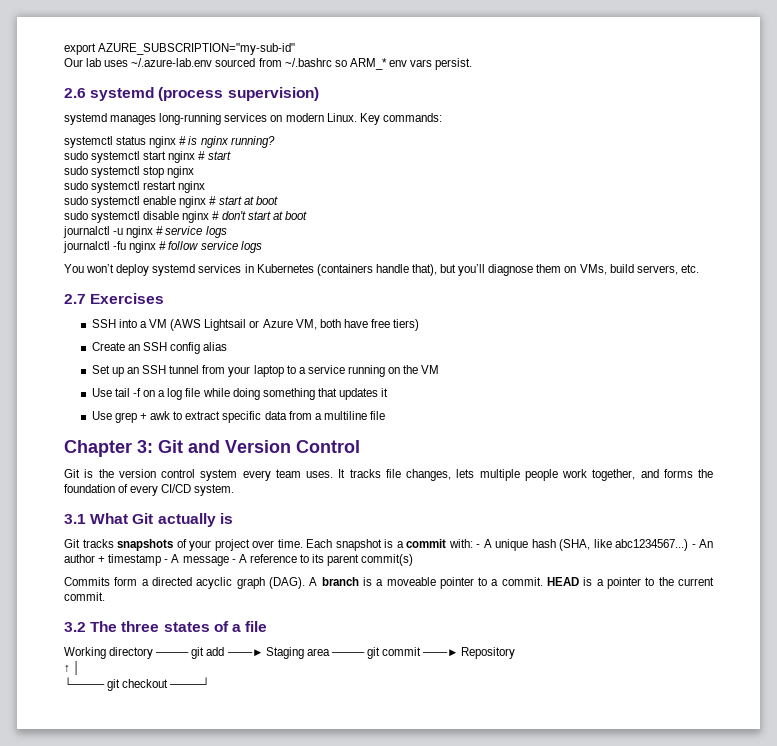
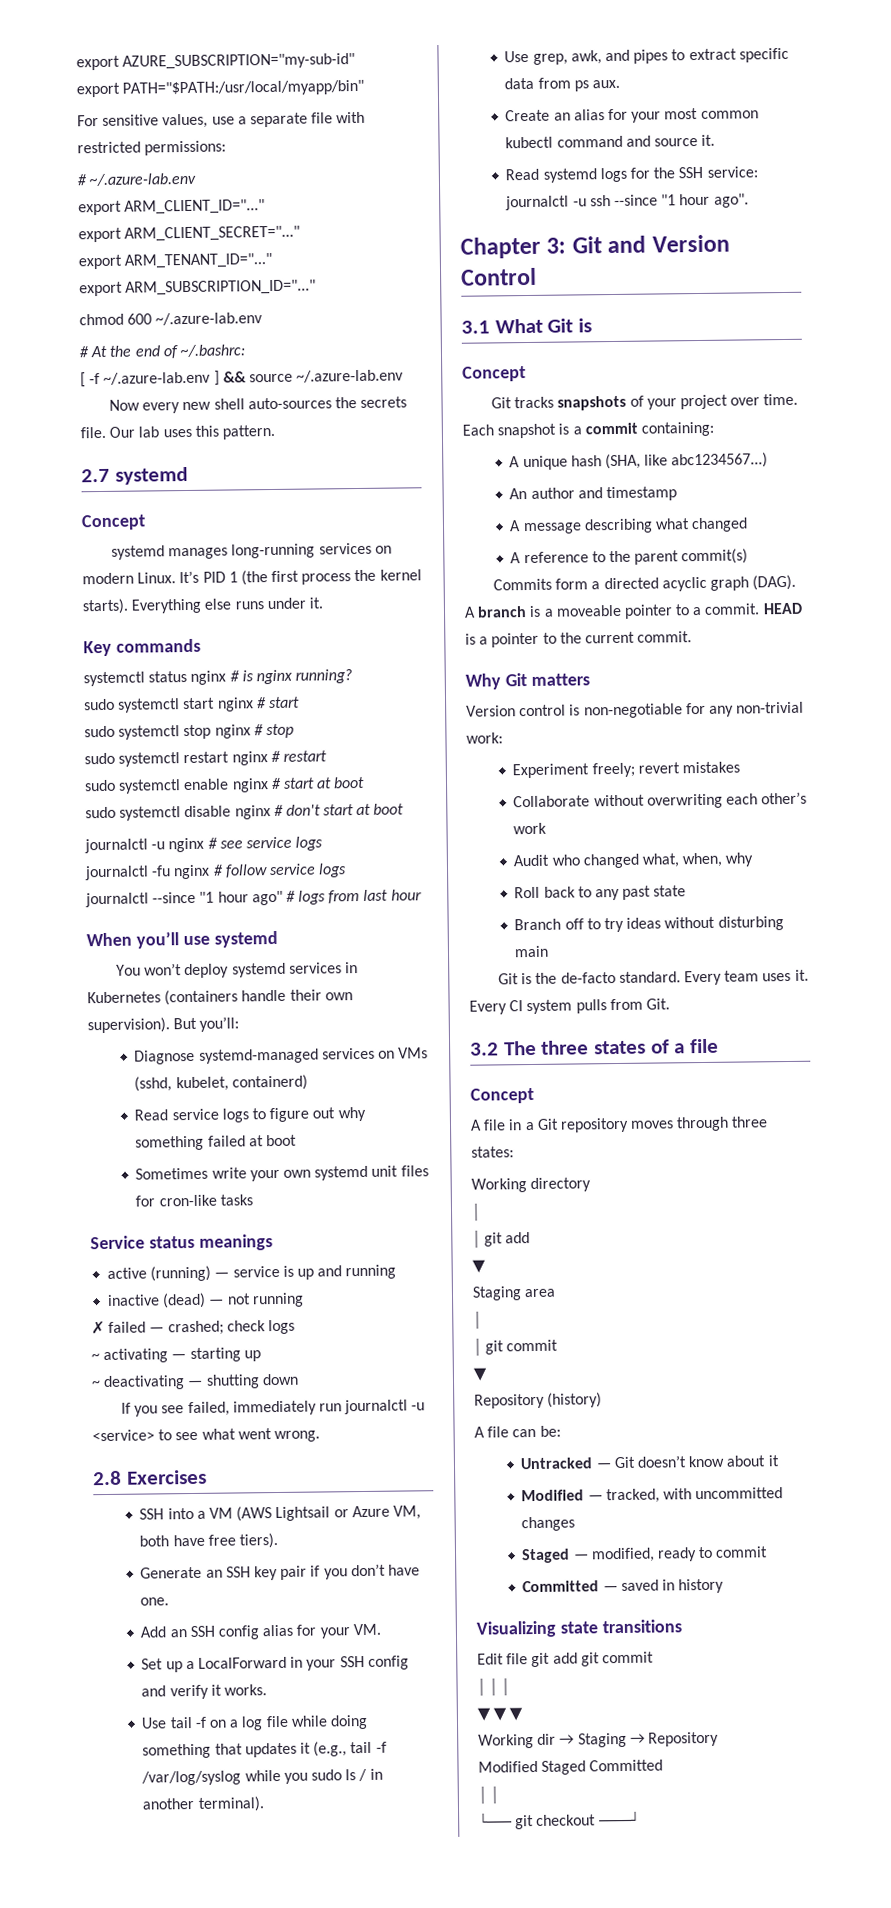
[64,58,473,70] [64,87,319,101] Our lab uses ~/.azure-lab.env sourced from ~/.bashrc so ARM_* env vars persist. // 2.6 systemd (process supervision) -> [76,79,365,98] [77,111,366,129] [77,140,227,156] [77,172,197,187] [78,199,266,216] [78,225,301,243] [78,252,273,270] [79,279,317,297] [79,312,264,326] [79,344,245,359] [80,369,405,388] [109,396,408,414] [80,424,275,440] [81,466,188,485] [81,514,146,531] export PATH="$PATH:/usr/local/myapp/bin" // For sensitive values, use a separate file with restricted permissions: // # ~/.azure-lab.env // export ARM_CLIENT_ID="..." // export ARM_CLIENT_SECRET="..." // export ARM_TENANT_ID="..." // export ARM_SUBSCRIPTION_ID="..." // chmod 600 ~/.azure-lab.env // # At the end of ~/.bashrc: // [ -f ~/.azure-lab.env ] && source ~/.azure-lab.env // Now every new shell auto-sources the secrets file. Our lab uses this pattern. // 2.7 systemd // Concept
[359,113,442,125] Key commands: -> [179,569,422,586] [82,597,323,615] [83,638,201,657] It’s PID 1 (the first process the kernel starts). Everything else runs under it. // Key commands
(195, 172) none -> [253,723,294,739] # stop
(206, 187) none -> [270,750,327,763] # restart
(164, 230) none -> [219,840,243,849] see
(262, 247) none -> [85,889,422,908] [86,930,278,949] // journalctl --since "1 hour ago" # logs from last hour // When you’ll use systemd
[411,264,699,276] [64,294,86,304] that), but you’ll diagnose them on VMs, build servers, etc. // 2.7 -> [289,989,353,1001] [87,1016,240,1034] [134,1047,429,1065] [134,1074,308,1092] [134,1106,366,1123] [135,1134,298,1151] [135,1165,429,1182] [135,1194,253,1207] [90,1234,273,1251] [107,1264,397,1282] [107,1292,304,1309] [91,1319,295,1336] [91,1347,261,1364] [91,1373,299,1391] [121,1399,426,1417] [92,1428,320,1443] [93,1470,122,1486] their own supervision). But you’ll: // Diagnose systemd-managed services on VMs (sshd, kubelet, containerd) // Read service logs to figure out why something failed at boot // Sometimes write your own systemd unit files for cron-like tasks // Service status meanings // active (running) — service is up and running // inactive (dead) — not running // ✗ failed — crashed; check logs // ~ activating — starting up // ~ deactivating — shutting down // If you see failed, immediately run journalctl -u <service> to see what went wrong. // 2.8
[393,319,420,331] [91,342,125,351] tiers) // Create -> [239,1532,279,1549] [140,1563,420,1581] [140,1597,170,1606] [140,1626,167,1638] tiers). // Generate an SSH key pair if you don’t have one. // Add
(228, 346) none -> [296,1623,381,1639] for your VM.
[126,365,440,377] an SSH tunnel from your laptop to a service running on the VM -> [185,1655,409,1671] [141,1684,268,1700] a LocalForward in your SSH config and verify it works.
[91,411,171,423] // Use grep + awk -> [313,1741,387,1757] [141,1768,383,1786] [142,1796,265,1812] [504,49,669,65] (e.g., tail -f /var/log/syslog while you sudo ls / in another terminal). // Use grep, awk, and pipes
[314,411,385,420] a multiline file -> [573,79,621,92] [505,107,759,123] [505,134,716,149] [505,166,758,183] [505,193,749,211] ps aux. // Create an alias for your most common kubectl command and source it. // Read systemd logs for the SSH service: journalctl -u ssh --since "1 hour ago".
[64,469,713,481] [64,484,235,496] // Git is the version control system every team uses. It tracks file changes, lets multiple people work together, and forms the foundation of every CI/CD system. -> (537, 276) none
[157,513,233,527] actually is -> [578,318,593,333] [462,366,526,382] is // Concept
[448,539,480,548] with: - -> [640,421,714,437] containing: //
[691,544,696,548] - -> (769, 460) //
[98,556,106,563] + -> [577,487,603,499] and
[164,559,169,563] - -> (678, 494) //
[231,559,236,563] - -> [583,517,749,534] describing what changed //
[312,554,325,563] its -> [609,550,632,563] the
(105, 596) none -> [465,673,590,690] [466,701,805,719] [466,732,503,744] [512,761,741,779] [513,791,808,809] [513,822,548,835] [513,852,754,869] [514,885,687,901] [514,916,784,933] [514,945,550,958] [498,969,809,986] [469,998,670,1015] // Why Git matters // Version control is non-negotiable for any non-trivial work: // Experiment freely; revert mistakes // Collaborate without overwriting each other’s work // Audit who changed what, when, why // Roll back to any past state // Branch off to try ideas without disturbing main // Git is the de-facto standard. Every team uses it. Every CI system pulls from Git.
(268, 626) none -> [470,1087,534,1104] [470,1116,769,1133] [471,1146,514,1158] // Concept // A file in a Git repository moves through three states:
[155,647,263,659] ──── git add ───► -> [471,1203,481,1221] [472,1230,531,1248] [472,1259,486,1273] // │ // │ git add // ▼ //
[330,647,516,659] [64,661,81,675] [64,677,105,688] ──── git commit ───► Repository // ↑ │ // └──── -> [473,1311,482,1329] [473,1338,559,1356] [473,1367,487,1381] [474,1392,603,1409] [474,1425,561,1438] [520,1455,780,1470] [521,1487,784,1504] [521,1516,576,1532] [521,1546,769,1564] [522,1578,725,1594] [476,1619,682,1638] [477,1651,654,1668] [477,1678,511,1696] [477,1707,524,1721] [478,1731,719,1749] [478,1759,664,1775] [478,1786,500,1804] [479,1812,513,1827] // │ // │ git commit // ▼ // Repository (history) // A file can be: // Untracked — Git doesn’t know about it // Modified — tracked, with uncommitted changes // Staged — modified, ready to commit // Committed — saved in history // Visualizing state transitions // Edit file git add git commit // │ │ │ // ▼ ▼ ▼ // Working dir → Staging → Repository // Modified Staged Committed // │ │ // └───

